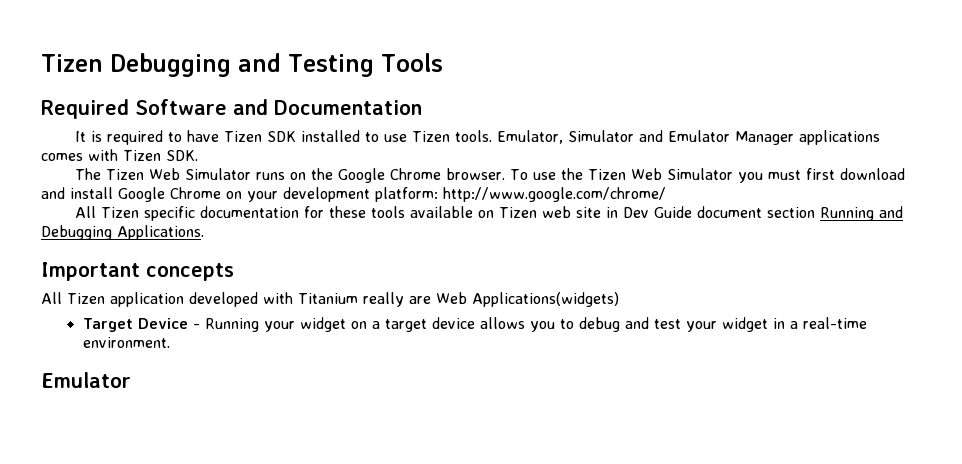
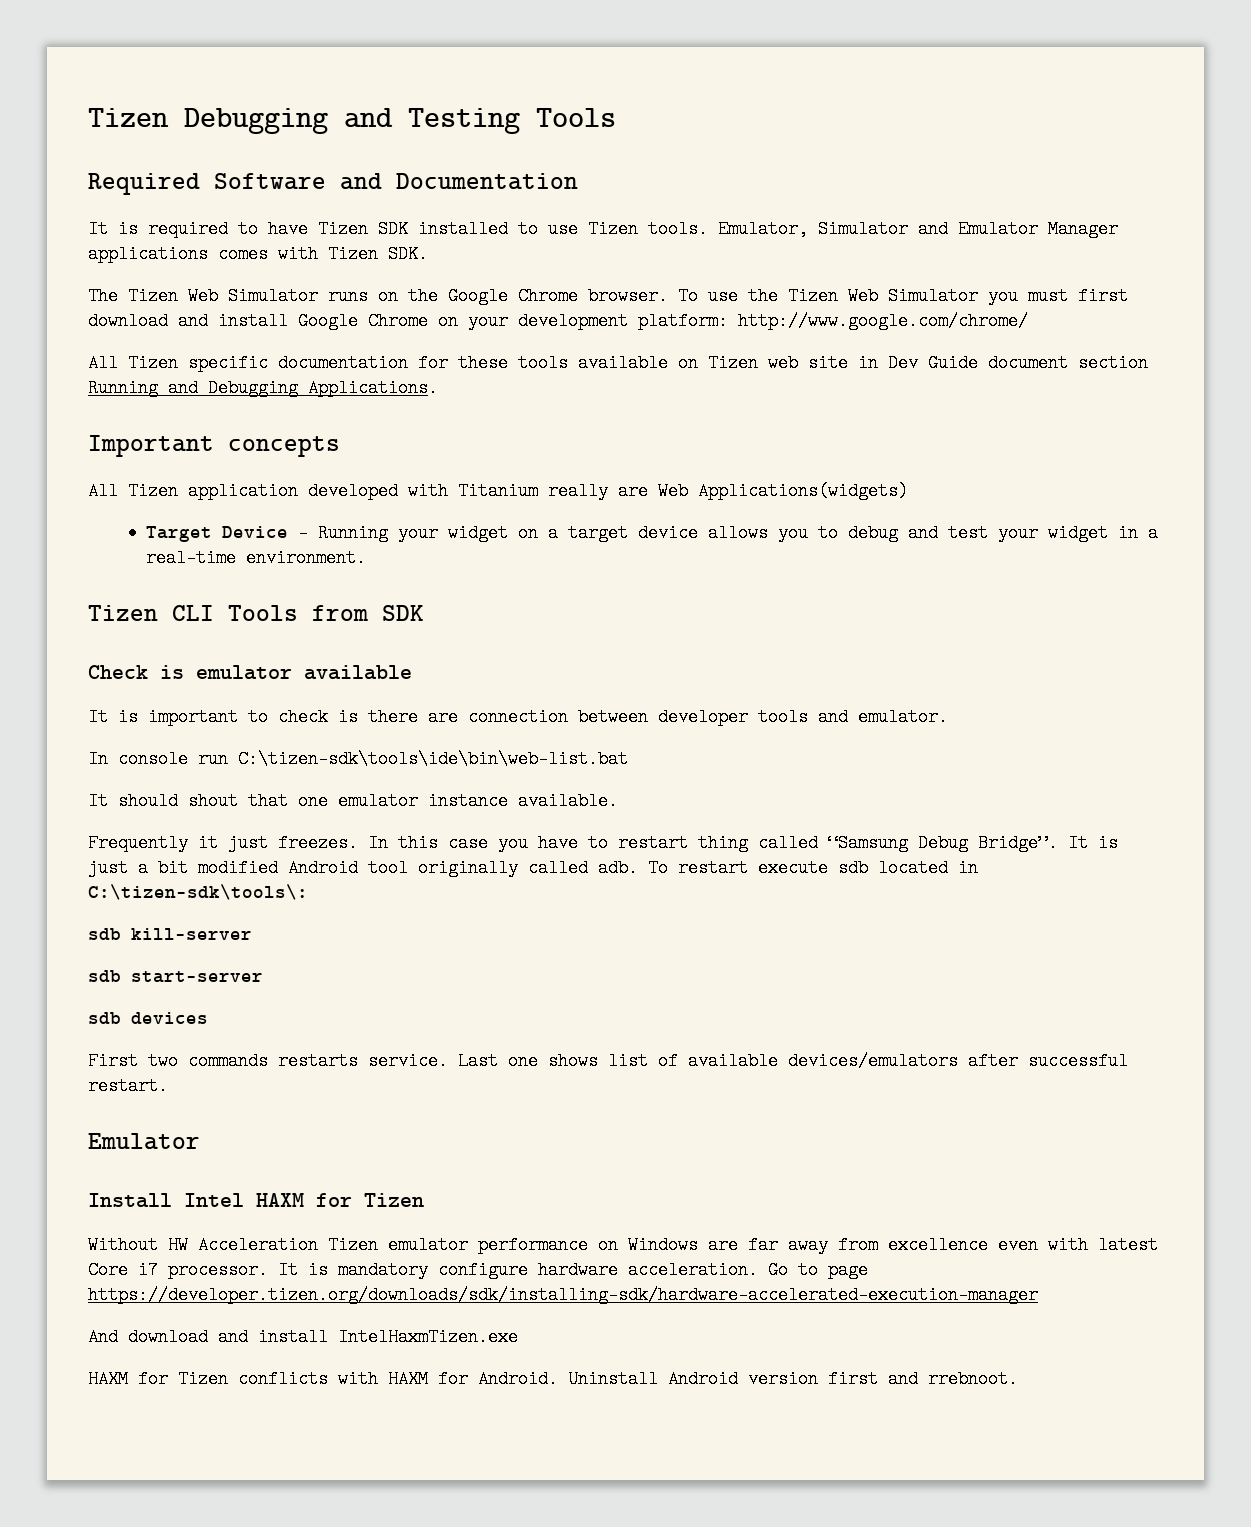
[41,372,131,388] Emulator -> [88,605,424,621] [88,665,412,680] [88,708,948,726] [88,750,628,768] [88,792,618,810] [88,834,1118,852] [88,859,978,877] [88,884,308,900] [88,928,252,940] [88,970,263,983] [88,1012,208,1024] [88,1052,1128,1070] [88,1077,168,1095] [88,1133,200,1150] [88,1193,424,1208] [88,1236,1158,1254] [88,1261,868,1279] [88,1286,1038,1304] [88,1328,518,1346] [88,1370,1018,1388] Tizen CLI Tools from SDK // Check is emulator available // It is important to check is there are connection between developer tools and emulator. // In console run C:\tizen-sdk\tools\ide\bin\web-list.bat // It should shout that one emulator instance available. // Frequently it just freezes. In this case you have to restart thing called “Samsung Debug Bridge”. It is just a bit modified Android tool originally called adb. To restart execute sdb located in C:\tizen-sdk\tools\: // sdb kill-server // sdb start-server // sdb devices // First two commands restarts service. Last one shows list of available devices/emulators after successful restart. // Emulator // Install Intel HAXM for Tizen // Without HW Acceleration Tizen emulator performance on Windows are far away from excellence even with latest Core i7 processor. It is mandatory configure hardware acceleration. Go to page https://developer.tizen.org/downloads/sdk/installing-sdk/hardware-accelerated-execution-manager // And download and install IntelHaxmTizen.exe // HAXM for Tizen conflicts with HAXM for Android. Uninstall Android version first and rrebnoot.

